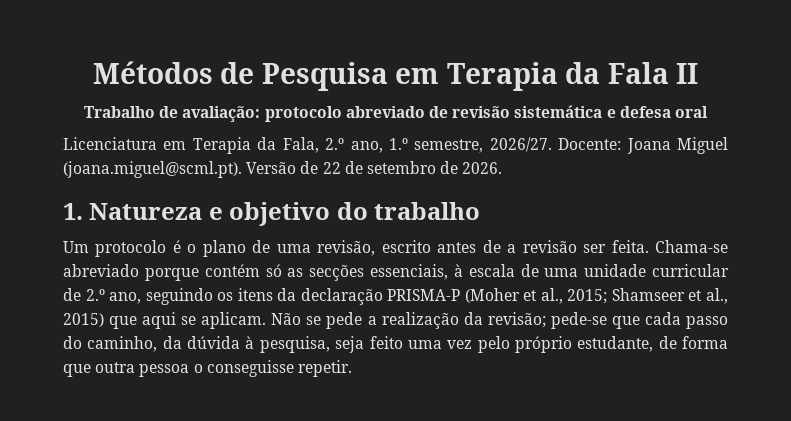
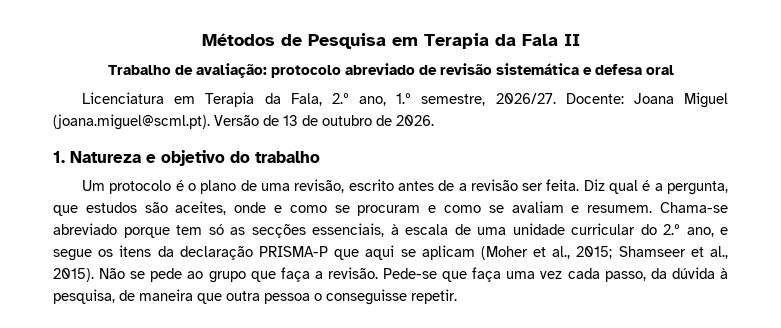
[322,161,436,174] 22 de setembro -> [283,115,372,126] 13 de outubro
(649, 246) none -> [583,179,728,195] [53,201,653,216] Diz qual é a pergunta, que estudos são aceites, onde e como se procuram e como se avaliam e resumem.
[204,264,260,277] contém -> [176,225,202,235] tem
[63,288,213,305] de 2.º ano, seguindo -> [640,224,728,237] [53,249,92,261] do 2.º ano, e segue
(461, 295) none -> [334,245,475,260] que aqui se aplicam
[63,312,729,329] [63,336,728,353] 2015) que aqui se aplicam. Não se pede a realização da revisão; pede-se que cada passo do caminho, da dúvida à pesquisa, seja feito uma vez pelo próprio estudante, de forma -> [53,267,728,283] [53,289,193,304] 2015). Não se pede ao grupo que faça a revisão. Pede-se que faça uma vez cada passo, da dúvida à pesquisa, de maneira

